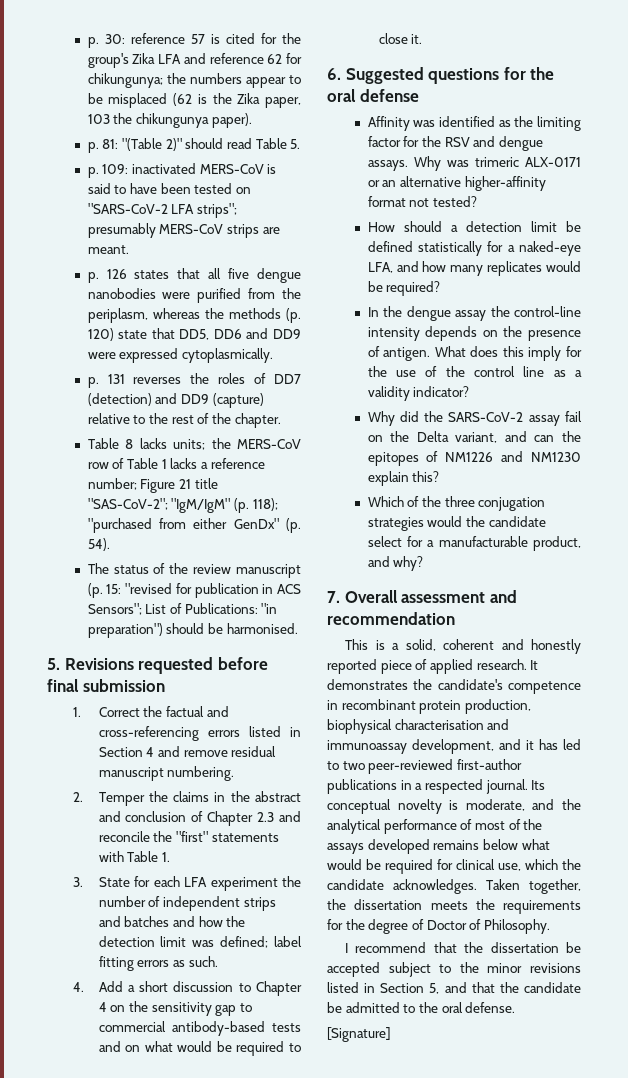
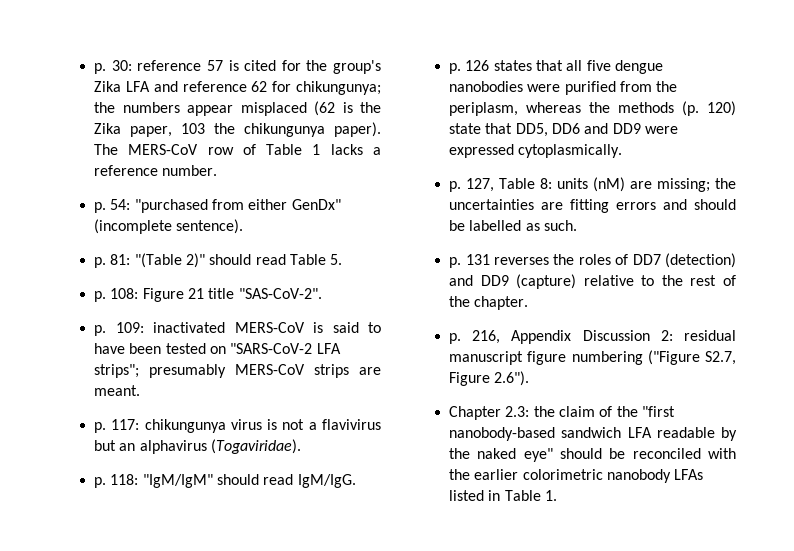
[289,75,301,84] [87,93,103,104] to be -> (234, 110) none
(252, 120) none -> [94,144,382,155] [94,165,218,176] [94,199,341,213] [94,219,244,234] The MERS-CoV row of Table 1 lacks a reference number. // p. 54: "purchased from either GenDx" (incomplete sentence).
(301, 144) none -> [94,288,322,302] // p. 108: Figure 21 title "SAS-CoV-2".
(129, 249) none -> [94,419,382,433] [94,439,302,454] [94,474,356,488] // p. 117: chikungunya virus is not a flavivirus but an alphavirus (Togaviridae). // p. 118: "IgM/IgM" should read IgM/IgG.
(273, 355) none -> [449,177,736,192] [449,199,736,213] [449,220,578,231] // p. 127, Table 8: units (nM) are missing; the uncertainties are fitting errors and should be labelled as such.
[87,438,301,450] [87,458,265,469] [87,478,218,493] [87,498,278,513] [87,518,301,533] [87,538,110,551] [87,563,301,578] [87,583,301,598] [87,603,278,615] [87,623,298,638] [47,657,268,674] [47,679,165,692] [72,706,229,717] [98,726,301,741] [98,746,277,757] [98,766,235,781] [72,791,301,806] [98,811,301,826] [98,831,279,842] [98,851,170,862] [72,876,301,891] [98,896,276,911] [98,916,246,927] [98,936,302,948] [98,956,218,971] [72,981,302,996] [98,1001,252,1016] [98,1021,301,1036] [98,1041,301,1056] [378,33,423,44] [327,67,555,84] [327,89,419,102] [367,116,581,131] [367,136,543,151] [367,156,581,171] [367,176,546,191] [367,196,477,207] [367,221,581,232] [367,241,581,256] [367,261,581,276] [367,281,441,296] [367,306,581,321] [367,326,581,341] [367,346,582,361] [367,366,582,377] [367,386,470,401] [367,411,582,426] [367,431,581,443] [367,451,581,466] [367,471,440,486] [367,496,546,511] [367,516,546,531] [367,536,581,551] [367,556,424,571] [327,590,517,603] [327,612,455,625] [345,639,581,654] [327,659,539,674] [327,679,581,694] [327,699,531,714] [327,719,510,734] [327,739,581,754] [327,759,522,774] [327,779,546,794] [327,799,581,814] [327,819,543,834] [327,839,550,854] [327,859,581,874] [327,879,581,894] [327,899,581,914] [327,919,550,934] [345,942,581,953] [327,962,581,977] [327,982,581,994] [327,1002,516,1013] [327,1027,391,1042] Table 8 lacks units; the MERS-CoV row of Table 1 lacks a reference number; Figure 21 title "SAS-CoV-2"; "IgM/IgM" (p. 118); "purchased from either GenDx" (p. 54). // The status of the review manuscript (p. 15: "revised for publication in ACS Sensors"; List of Publications: "in preparation") should be harmonised. // 5. Revisions requested before final submission // 1. Correct the factual and cross-referencing errors listed in Section 4 and remove residual manuscript numbering. // 2. Temper the claims in the abstract and conclusion of Chapter 2.3 and reconcile the "first" statements with Table 1. // 3. State for each LFA experiment the number of independent strips and batches and how the detection limit was defined; label fitting errors as such. // 4. Add a short discussion to Chapter 4 on the sensitivity gap to commercial antibody-based tests and on what would be required to close it. // 6. Suggested questions for the oral defense // Affinity was identified as the limiting factor for the RSV and dengue assays. Why was trimeric ALX-0171 or an alternative higher-affinity format not tested? // How should a detection limit be defined statistically for a naked-eye LFA, and how many replicates would be required? // In the dengue assay the control-line intensity depends on the presence of antigen. What does this imply for the use of the control line as a validity indicator? // Why did the SARS-CoV-2 assay fail on the Delta variant, and can the epitopes of NM1226 and NM1230 explain this? // Which of the three conjugation strategies would the candidate select for a manufacturable product, and why? // 7. Overall assessment and recommendation // This is a solid, coherent and honestly reported piece of applied research. It demonstrates the candidate's competence in recombinant protein production, biophysical characterisation and immunoassay development, and it has led to two peer-reviewed first-author publications in a respected journal. Its conceptual novelty is moderate, and the analytical performance of most of the assays developed remains below what would be required for clinical use, which the candidate acknowledges. Taken together, the dissertation meets the requirements for the degree of Doctor of Philosophy. // I recommend that the dissertation be accepted subject to the minor revisions listed in Section 5, and that the candidate be admitted to the oral defense. // [Signature] -> [449,330,736,344] [449,350,736,365] [449,371,530,386] [449,406,676,420] [449,427,737,441] [449,448,736,462] [449,469,704,483] [449,490,558,501] p. 216, Appendix Discussion 2: residual manuscript figure numbering ("Figure S2.7, Figure 2.6"). // Chapter 2.3: the claim of the "first nanobody-based sandwich LFA readable by the naked eye" should be reconciled with the earlier colorimetric nanobody LFAs listed in Table 1.

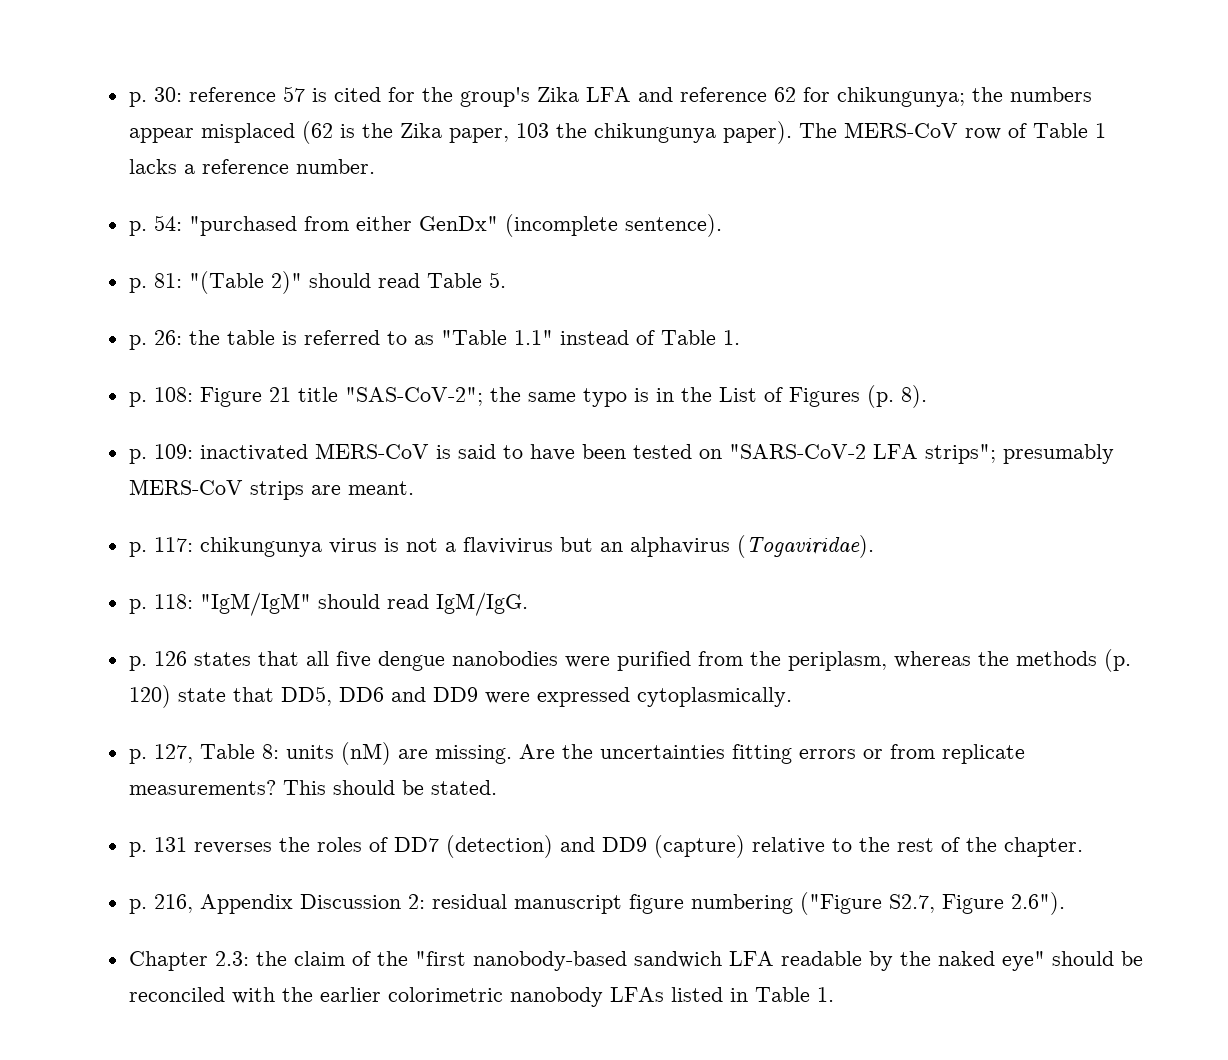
(343, 259) none -> [128,330,740,350] // p. 26: the table is referred to as "Table 1.1" instead of Table 1.
[238,288,322,299] "SAS-CoV-2". -> [344,385,927,408] "SAS-CoV-2"; the same typo is in the List of Figures (p. 8).
[657,178,711,192] missing; -> [434,744,555,764] missing. Are
[541,202,564,210] are -> (725, 752) none
[663,199,736,210] [449,220,578,231] and should be labelled as such. -> [862,744,1025,764] [128,780,497,795] or from replicate measurements? This should be stated.

